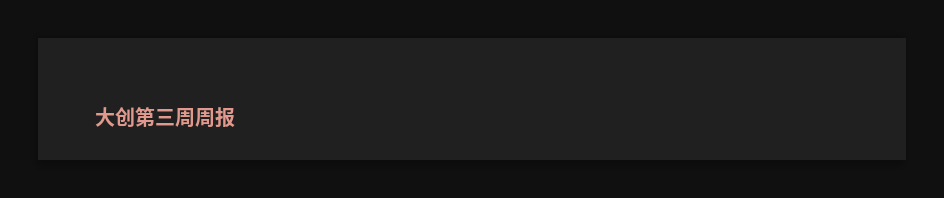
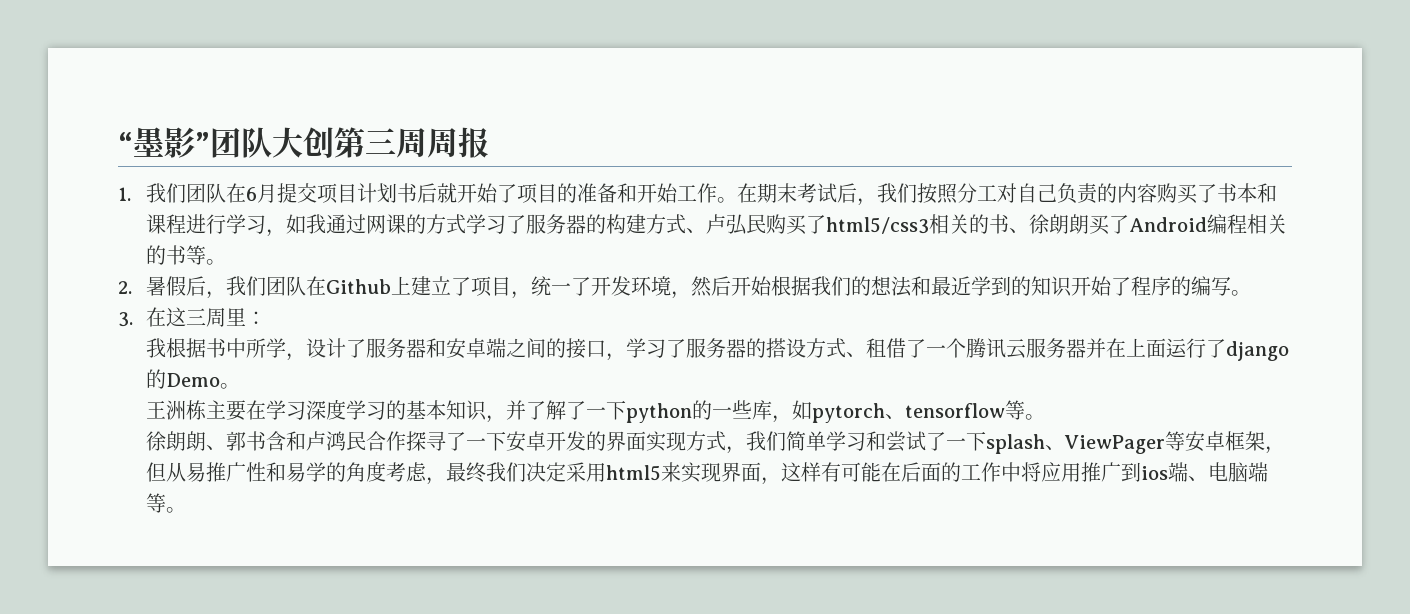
(95, 117) none -> [118,127,272,158] “墨影”团队
(235, 117) none -> [118,183,1278,206] [146,214,1288,237] [146,245,227,265] [118,276,1252,299] [118,307,267,327] [146,338,1290,361] [146,369,241,389] [146,399,1046,423] [146,431,1286,454] [146,461,1269,485] [146,493,187,513] // 1.我们团队在6月提交项目计划书后就开始了项目的准备和开始工作。在期末考试后，我们按照分工对自己负责的内容购买了书本和课程进行学习，如我通过网课的方式学习了服务器的构建方式、卢弘民购买了html5/css3相关的书、徐朗朗买了Android编程相关的书等。 // 2.暑假后，我们团队在Github上建立了项目，统一了开发环境，然后开始根据我们的想法和最近学到的知识开始了程序的编写。 // 3.在这三周里： // 我根据书中所学，设计了服务器和安卓端之间的接口，学习了服务器的搭设方式、租借了一个腾讯云服务器并在上面运行了django的Demo。 // 王洲栋主要在学习深度学习的基本知识，并了解了一下python的一些库，如pytorch、tensorflow等。 // 徐朗朗、郭书含和卢鸿民合作探寻了一下安卓开发的界面实现方式，我们简单学习和尝试了一下splash、ViewPager等安卓框架，但从易推广性和易学的角度考虑，最终我们决定采用html5来实现界面，这样有可能在后面的工作中将应用推广到ios端、电脑端等。

